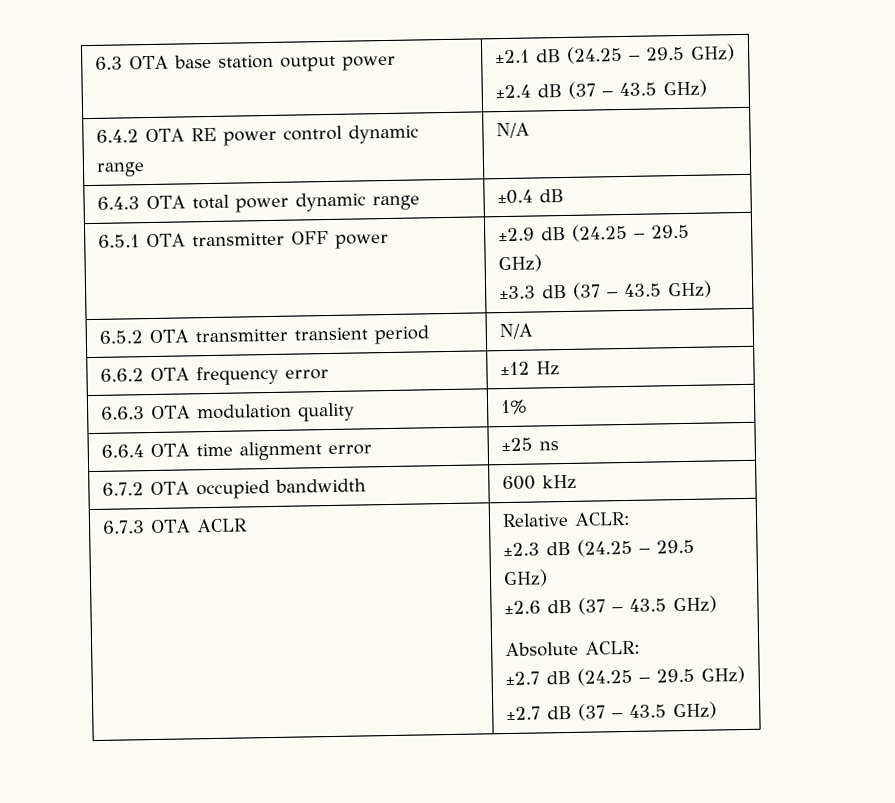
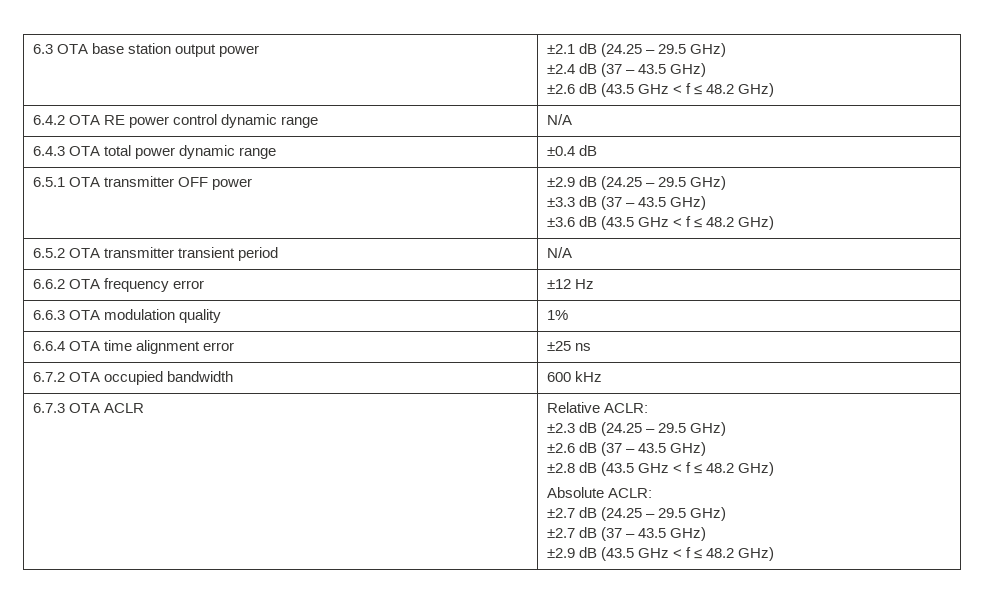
(707, 88) none -> [546,83,774,97] // ±2.6 dB (43.5 GHz < f ≤ 48.2 GHz)
(712, 289) none -> [546,216,774,230] // ±3.6 dB (43.5 GHz < f ≤ 48.2 GHz)
(717, 604) none -> [546,462,774,476] // ±2.8 dB (43.5 GHz < f ≤ 48.2 GHz)
(717, 710) none -> [546,547,774,561] // ±2.9 dB (43.5 GHz < f ≤ 48.2 GHz)

